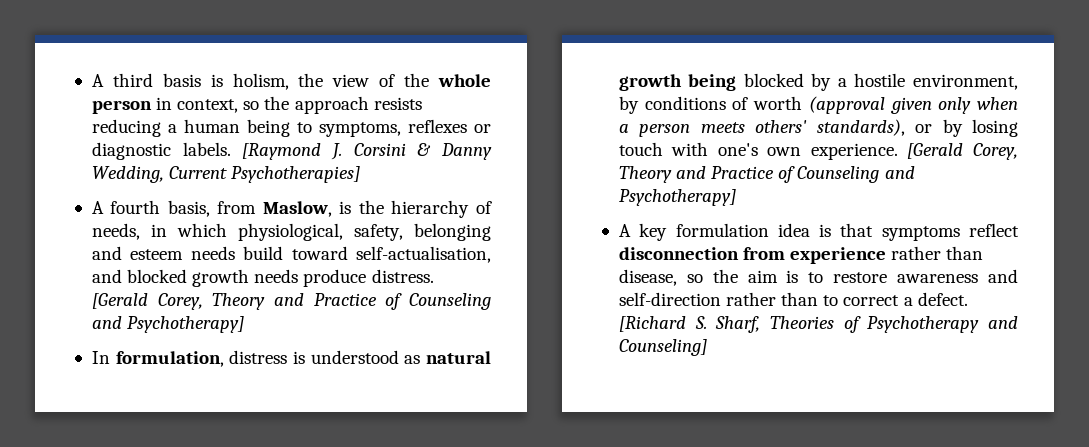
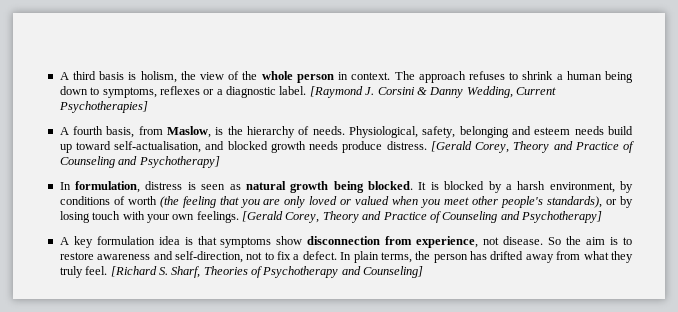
[177,96,422,114] [91,119,161,137] context, so the approach resists reducing -> [351,71,554,83] context. The approach refuses to shrink
(290, 128) none -> [59,86,88,95] down
[91,142,231,160] diagnostic labels. -> [216,86,307,98] a diagnostic label.
[91,223,343,241] needs, in which physiological, -> [312,126,419,138] needs. Physiological,
(284, 253) none -> [59,144,72,153] up
[310,350,399,364] understood -> [201,184,226,190] seen
(737, 82) none -> [368,181,439,190] blocked. It is
[854,73,906,87] hostile -> [517,181,546,190] harsh
[808,96,1018,114] [618,120,808,137] (approval given only when a person meets others' -> [159,196,544,208] (the feeling that you are only loved or valued when you meet other people's
[717,143,898,160] one's own experience. -> [146,211,239,223] your own feelings.
[969,223,1019,237] reflect -> [276,236,303,245] show
[790,246,984,264] [618,269,703,286] experience rather than disease, so -> [416,236,562,248] experience, not disease. So
[618,292,968,306] self-direction rather than to correct a defect. -> [174,251,634,263] [59,266,108,278] self-direction, not to fix a defect. In plain terms, the person has drifted away from what they truly feel.

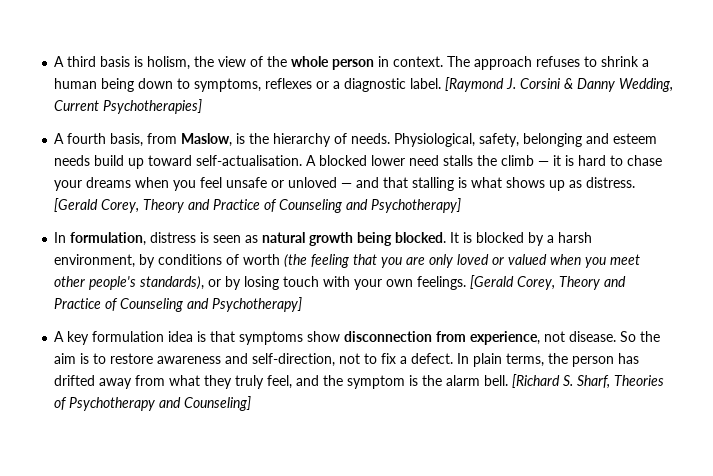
[114,141,383,153] self-actualisation, and blocked growth needs produce -> [196,155,663,166] [54,177,583,191] self-actualisation. A blocked lower need stalls the climb — it is hard to chase your dreams when you feel unsafe or unloved — and that stalling is what shows up as
[85,266,108,275] feel. -> [267,375,509,389] feel, and the symptom is the alarm bell.

